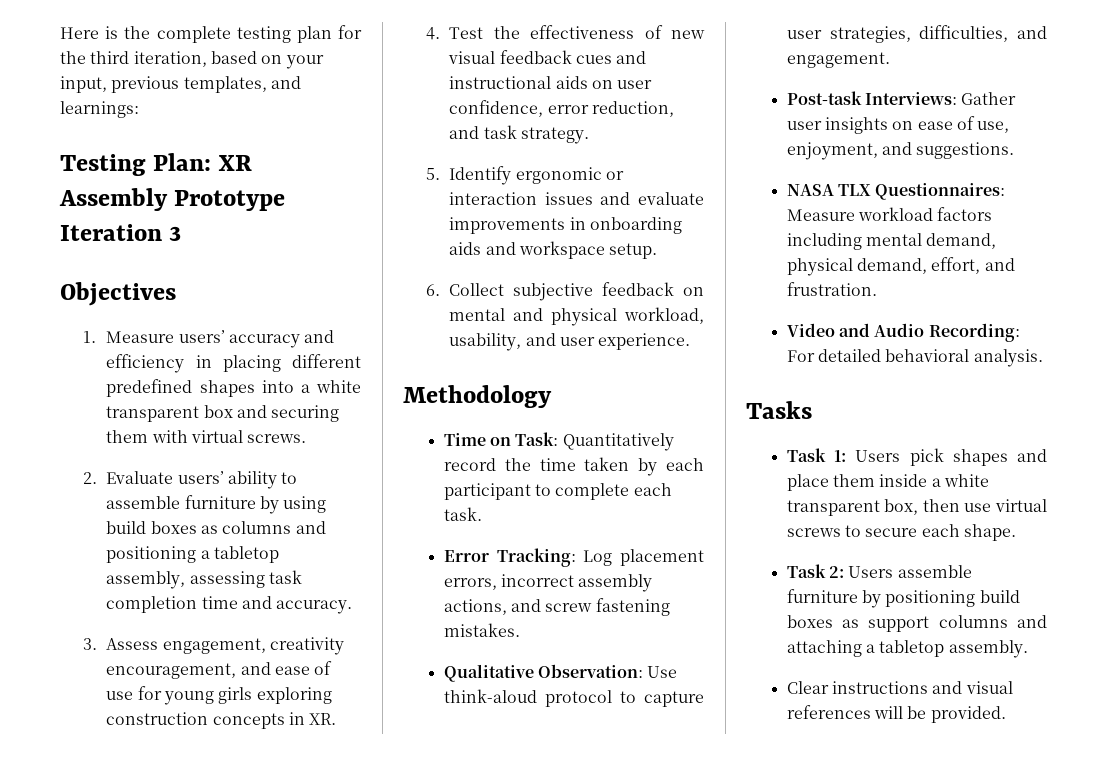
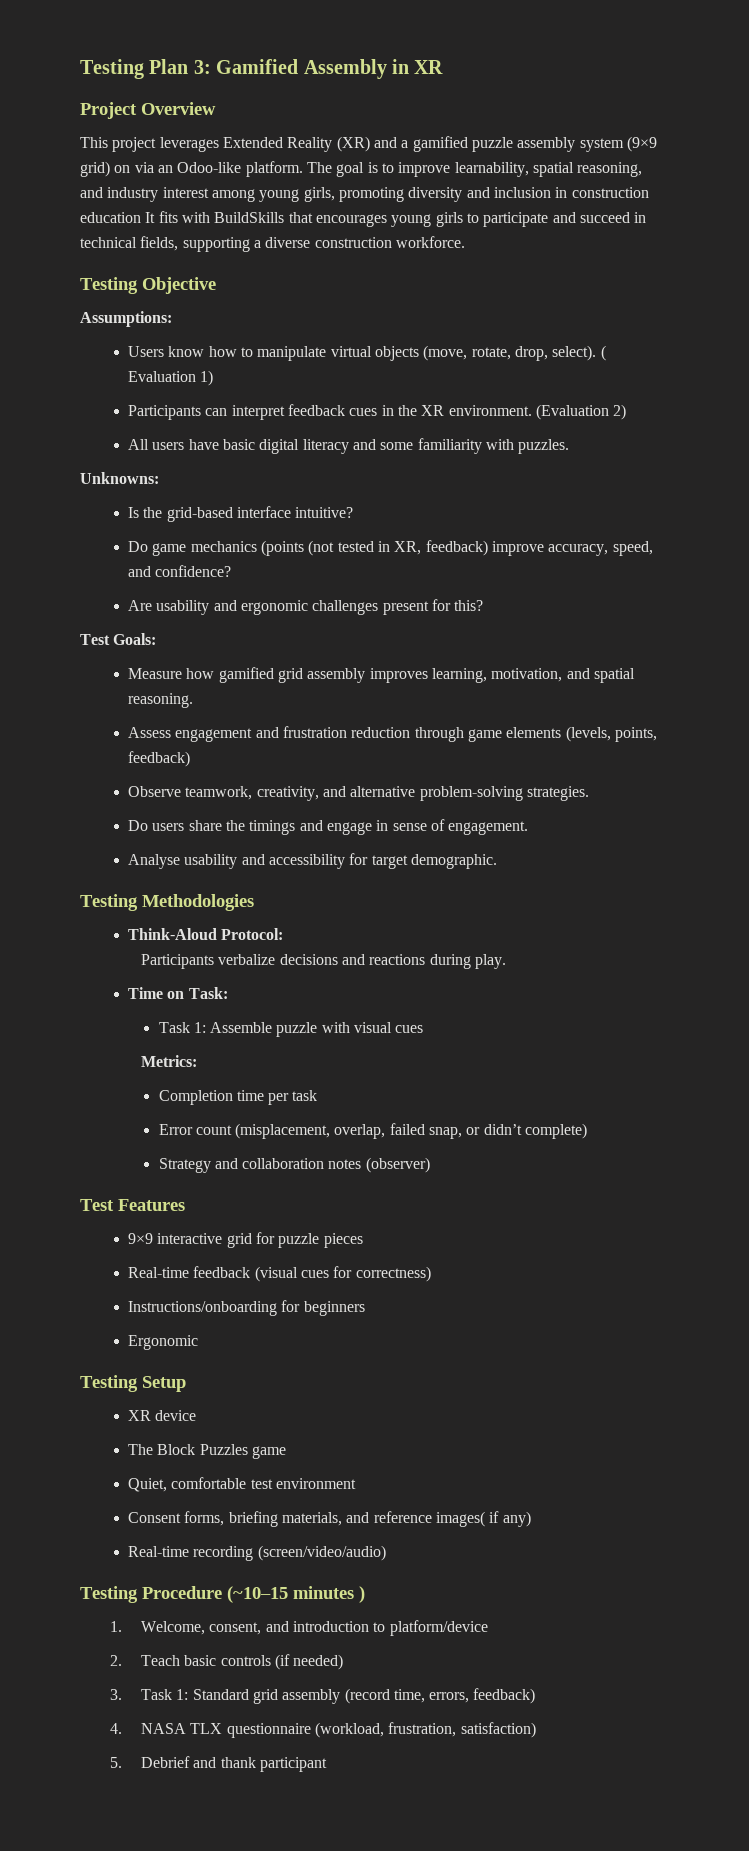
[60,25,362,43] [60,51,324,69] [60,76,301,93] [60,101,139,118] [60,153,252,176] [59,188,286,211] [60,224,182,241] [60,282,176,306] [83,330,335,348] [106,354,361,373] [106,379,361,397] [106,405,340,422] [106,430,307,443] [83,471,298,489] [106,495,327,514] [106,521,326,534] [106,546,280,563] [106,570,303,589] [106,596,353,614] [83,637,345,655] [106,661,333,679] [106,686,332,705] [106,712,337,729] [426,25,705,40] [448,50,647,64] [449,76,653,89] [449,100,675,117] [449,125,590,144] [426,166,625,185] [449,192,704,205] [449,217,683,234] [449,241,658,259] [426,282,704,301] [449,307,704,326] [449,333,691,351] [403,385,552,408] [443,432,674,451] [443,457,704,476] [443,483,672,500] [443,507,482,521] [443,548,704,567] [443,574,653,592] [443,598,670,616] [443,623,520,637] [443,664,678,682] [443,689,704,707] [786,25,1047,43] [786,52,890,68] [786,91,1017,105] [786,116,1010,134] [786,142,1015,160] [786,183,1006,200] [786,207,993,221] [786,233,997,250] [786,257,1015,276] [786,282,877,296] [786,323,1020,342] [786,349,1043,367] [746,401,812,419] [786,448,1047,466] [786,474,990,491] [786,499,1047,516] [786,524,1017,541] [786,564,972,578] [786,589,1020,608] [786,615,1047,632] [786,640,1028,658] [786,681,1013,694] [786,705,1006,723] Here is the complete testing plan for the third iteration, based on your input, previous templates, and learnings: // Testing Plan: XR Assembly Prototype Iteration 3 // Objectives // 1. Measure users’ accuracy and efficiency in placing different predefined shapes into a white transparent box and securing them with virtual screws. // 2. Evaluate users’ ability to assemble furniture by using build boxes as columns and positioning a tabletop assembly, assessing task completion time and accuracy. // 3. Assess engagement, creativity encouragement, and ease of use for young girls exploring construction concepts in XR. // 4. Test the effectiveness of new visual feedback cues and instructional aids on user confidence, error reduction, and task strategy. // 5. Identify ergonomic or interaction issues and evaluate improvements in onboarding aids and workspace setup. // 6. Collect subjective feedback on mental and physical workload, usability, and user experience. // Methodology // Time on Task: Quantitatively record the time taken by each participant to complete each task. // Error Tracking: Log placement errors, incorrect assembly actions, and screw fastening mistakes. // Qualitative Observation: Use think-aloud protocol to capture user strategies, difficulties, and engagement. // Post-task Interviews: Gather user insights on ease of use, enjoyment, and suggestions. // NASA TLX Questionnaires: Measure workload factors including mental demand, physical demand, effort, and frustration. // Video and Audio Recording: For detailed behavioral analysis. // Tasks // Task 1: Users pick shapes and place them inside a white transparent box, then use virtual screws to secure each shape. // Task 2: Users assemble furniture by positioning build boxes as support columns and attaching a tabletop assembly. // Clear instructions and visual references will be provided. -> [80,59,444,79] [80,102,216,119] [80,136,657,152] [80,161,643,177] [80,187,649,202] [80,211,647,227] [80,236,465,252] [80,277,216,294] [80,311,172,327] [128,345,606,361] [128,370,214,386] [128,404,627,420] [128,438,570,454] [80,472,159,484] [128,506,354,522] [128,540,653,556] [128,565,232,577] [128,599,484,615] [80,633,157,645] [128,667,635,683] [128,693,194,708] [128,726,657,742] [128,751,191,767] [128,786,589,801] [128,819,529,835] [128,853,497,869] [80,894,254,911] [128,928,284,940] [140,954,506,969] [128,987,228,999] [158,1022,424,1037] [140,1055,197,1067] [158,1090,318,1105] [158,1123,588,1139] [158,1157,430,1173] [80,1199,185,1211] [128,1232,363,1248] [128,1266,431,1282] [128,1300,365,1316] [128,1335,199,1350] [80,1375,186,1392] [128,1410,197,1421] [128,1444,287,1459] [128,1477,357,1492] [128,1511,531,1527] [128,1545,386,1561] [80,1586,365,1603] [110,1620,488,1636] [110,1654,344,1670] [110,1688,536,1704] [110,1722,536,1738] [110,1756,327,1772] Testing Plan 3: Gamified Assembly in XR // Project Overview // This project leverages Extended Reality (XR) and a gamified puzzle assembly system (9×9 grid) on via an Odoo-like platform. The goal is to improve learnability, spatial reasoning, and industry interest among young girls, promoting diversity and inclusion in construction education It fits with BuildSkills that encourages young girls to participate and succeed in technical fields, supporting a diverse construction workforce. // Testing Objective // Assumptions: // Users know how to manipulate virtual objects (move, rotate, drop, select). ( Evaluation 1) // Participants can interpret feedback cues in the XR environment. (Evaluation 2) // All users have basic digital literacy and some familiarity with puzzles. // Unknowns: // Is the grid-based interface intuitive? // Do game mechanics (points (not tested in XR, feedback) improve accuracy, speed, and confidence? // Are usability and ergonomic challenges present for this? // Test Goals: // Measure how gamified grid assembly improves learning, motivation, and spatial reasoning. // Assess engagement and frustration reduction through game elements (levels, points, feedback) // Observe teamwork, creativity, and alternative problem-solving strategies. // Do users share the timings and engage in sense of engagement. // Analyse usability and accessibility for target demographic. // Testing Methodologies // Think-Aloud Protocol: // Participants verbalize decisions and reactions during play. // Time on Task: // Task 1: Assemble puzzle with visual cues // Metrics: // Completion time per task // Error count (misplacement, overlap, failed snap, or didn’t complete) // Strategy and collaboration notes (observer) // Test Features // 9×9 interactive grid for puzzle pieces // Real-time feedback (visual cues for correctness) // Instructions/onboarding for beginners // Ergonomic // Testing Setup // XR device // The Block Puzzles game // Quiet, comfortable test environment // Consent forms, briefing materials, and reference images( if any) // Real-time recording (screen/video/audio) // Testing Procedure (~10–15 minutes ) // 1. Welcome, consent, and introduction to platform/device // 2. Teach basic controls (if needed) // 3. Task 1: Standard grid assembly (record time, errors, feedback) // 4. NASA TLX questionnaire (workload, frustration, satisfaction) // 5. Debrief and thank participant

